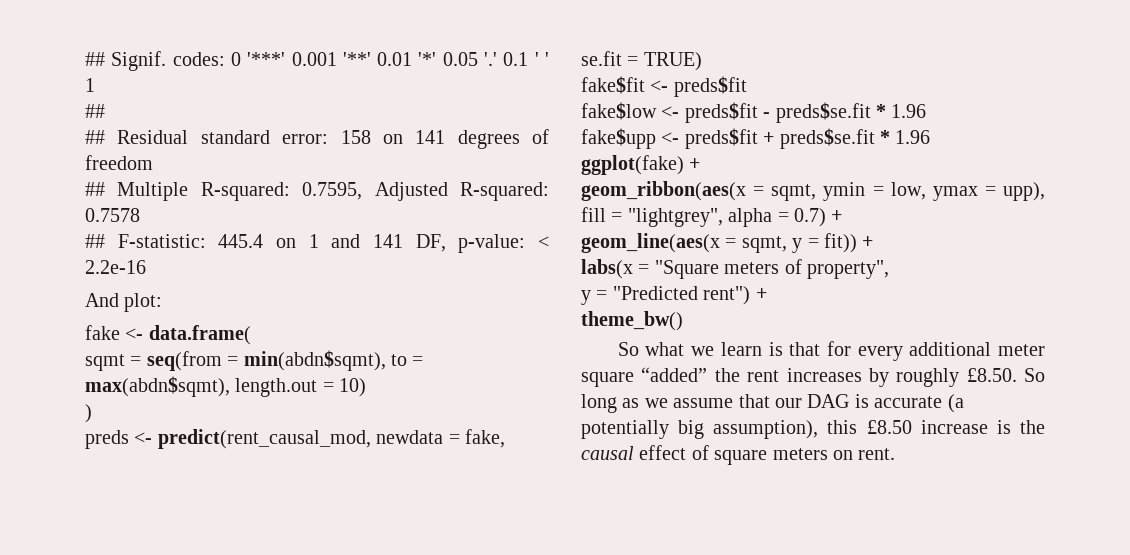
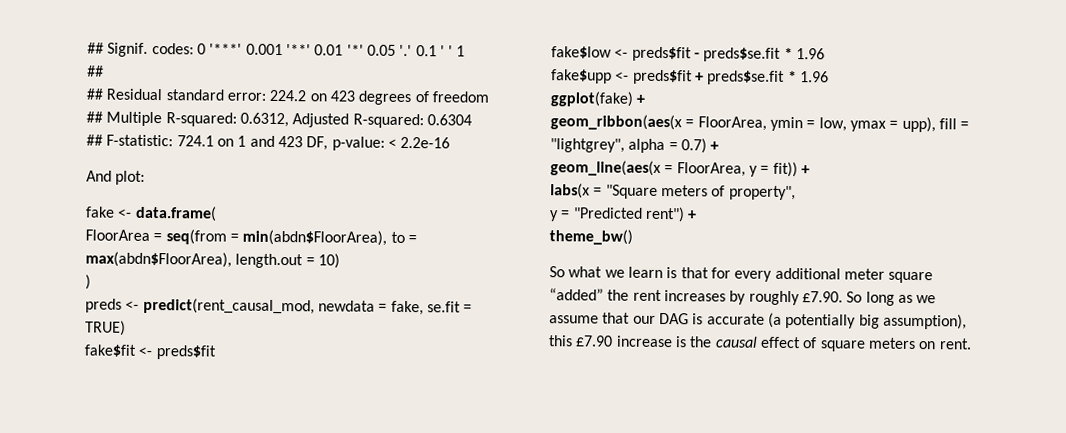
[340,130,446,144] 158 on 141 -> [269,89,355,102] 224.2 on 423
[302,182,363,200] 0.7595, -> [239,112,289,128] 0.6312,
[85,208,140,222] 0.7578 -> [426,114,472,126] 0.6304
[218,234,264,248] 445.4 -> [176,135,214,147] 724.1
[372,234,403,248] 141 -> [277,135,303,148] 423
[85,354,125,371] sqmt -> [85,229,150,241] FloorArea
[243,350,386,371] min(abdn$sqmt), -> [242,229,388,246] min(abdn$FloorArea),
[85,376,230,397] max(abdn$sqmt), -> [85,251,232,268] max(abdn$FloorArea),
[771,184,817,201] sqmt, -> [697,116,767,131] FloorArea,
[741,236,787,253] sqmt, -> [676,162,746,177] FloorArea,
[966,368,1017,382] £8.50. -> [801,291,843,303] £7.90.
[866,420,912,434] £8.50 -> [575,335,614,347] £7.90

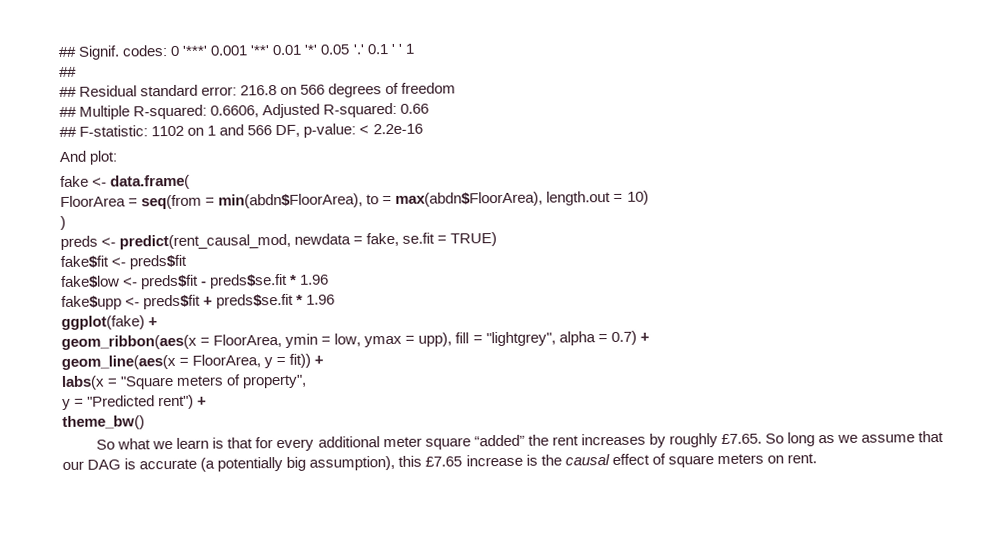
[269,89,355,102] 224.2 on 423 -> [240,84,326,96] 216.8 on 566
[239,112,289,128] 0.6312, -> [210,105,260,118] 0.6606,
[426,114,472,126] 0.6304 -> [400,103,430,114] 0.66
[176,135,214,147] 724.1 -> [151,125,185,137] 1102
[277,135,303,148] 423 -> [247,125,273,136] 566
[801,291,843,303] £7.90. -> [720,433,762,445] £7.65.
[575,335,614,347] £7.90 -> [425,456,463,467] £7.65

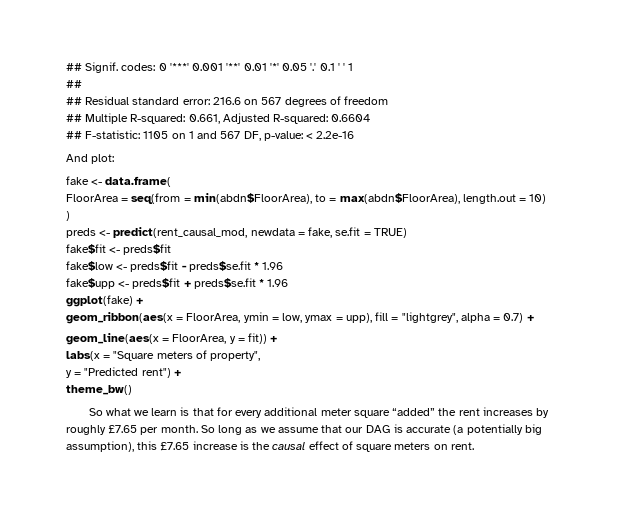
[240,84,326,96] 216.8 on 566 -> [212,97,282,105] 216.6 on 567
[210,105,260,118] 0.6606, -> [188,114,220,124] 0.661,
[400,103,430,114] 0.66 -> [331,114,371,122] 0.6604
[151,125,185,137] 1102 -> [143,131,169,139] 1105
[247,125,273,136] 566 -> [220,131,241,139] 567
[720,433,762,445] £7.65. -> [108,425,198,435] £7.65 per month.

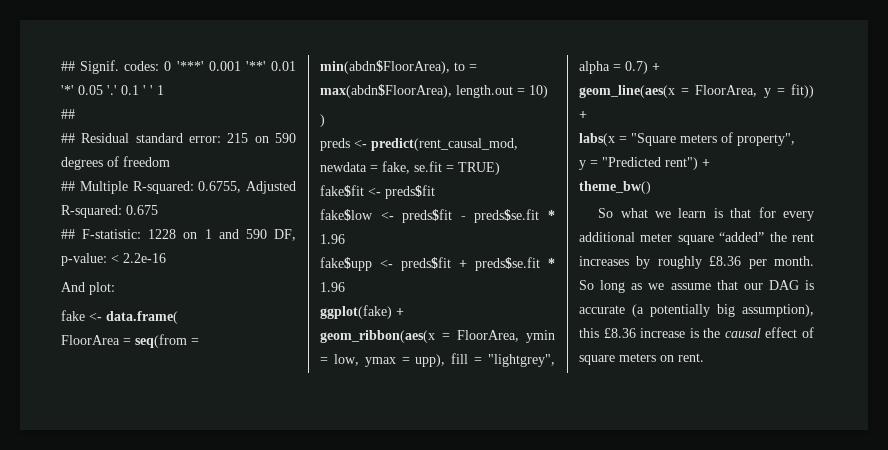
[212,97,282,105] 216.6 on 567 -> [227,133,296,143] 215 on 590
[188,114,220,124] 0.661, -> [198,181,242,193] 0.6755,
[331,114,371,122] 0.6604 -> [126,205,158,215] 0.675
[143,131,169,139] 1105 -> [148,229,177,239] 1228
[220,131,241,139] 567 -> [245,229,267,239] 590
[108,425,138,434] £7.65 -> [709,256,742,266] £8.36
[160,442,190,451] £7.65 -> [603,328,636,338] £8.36

